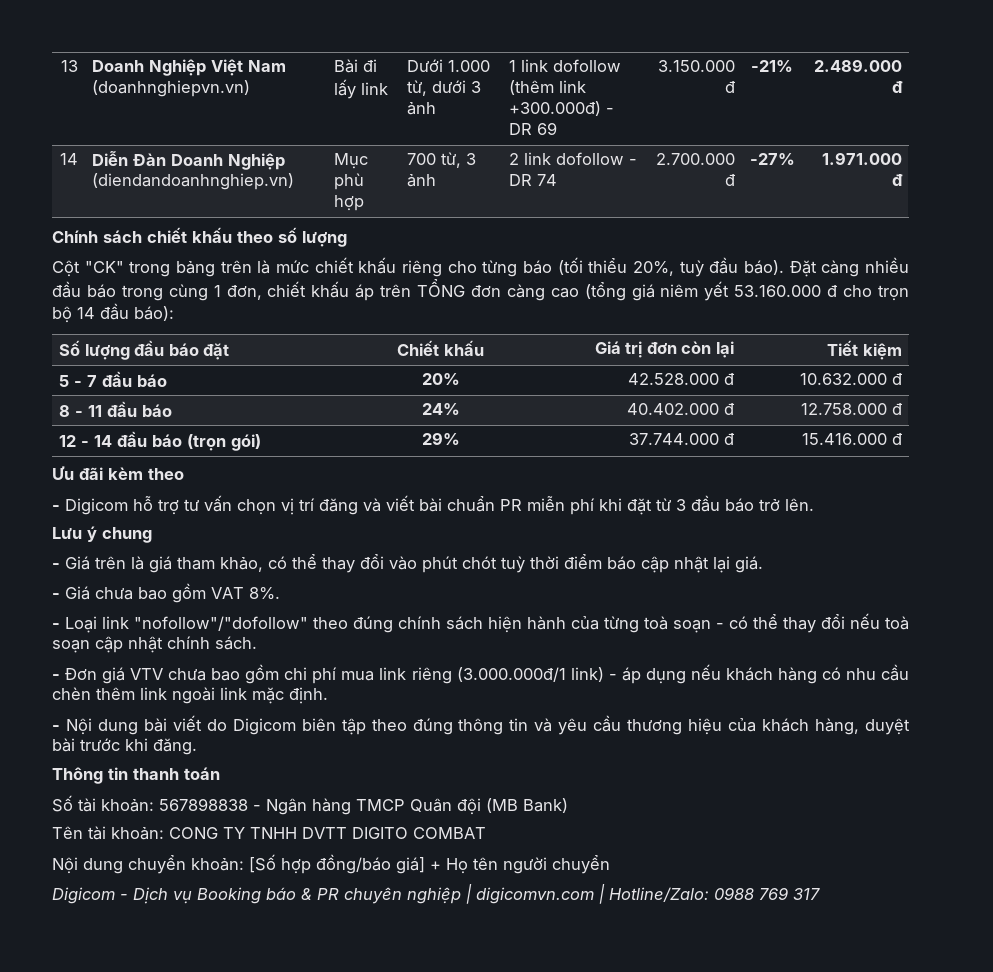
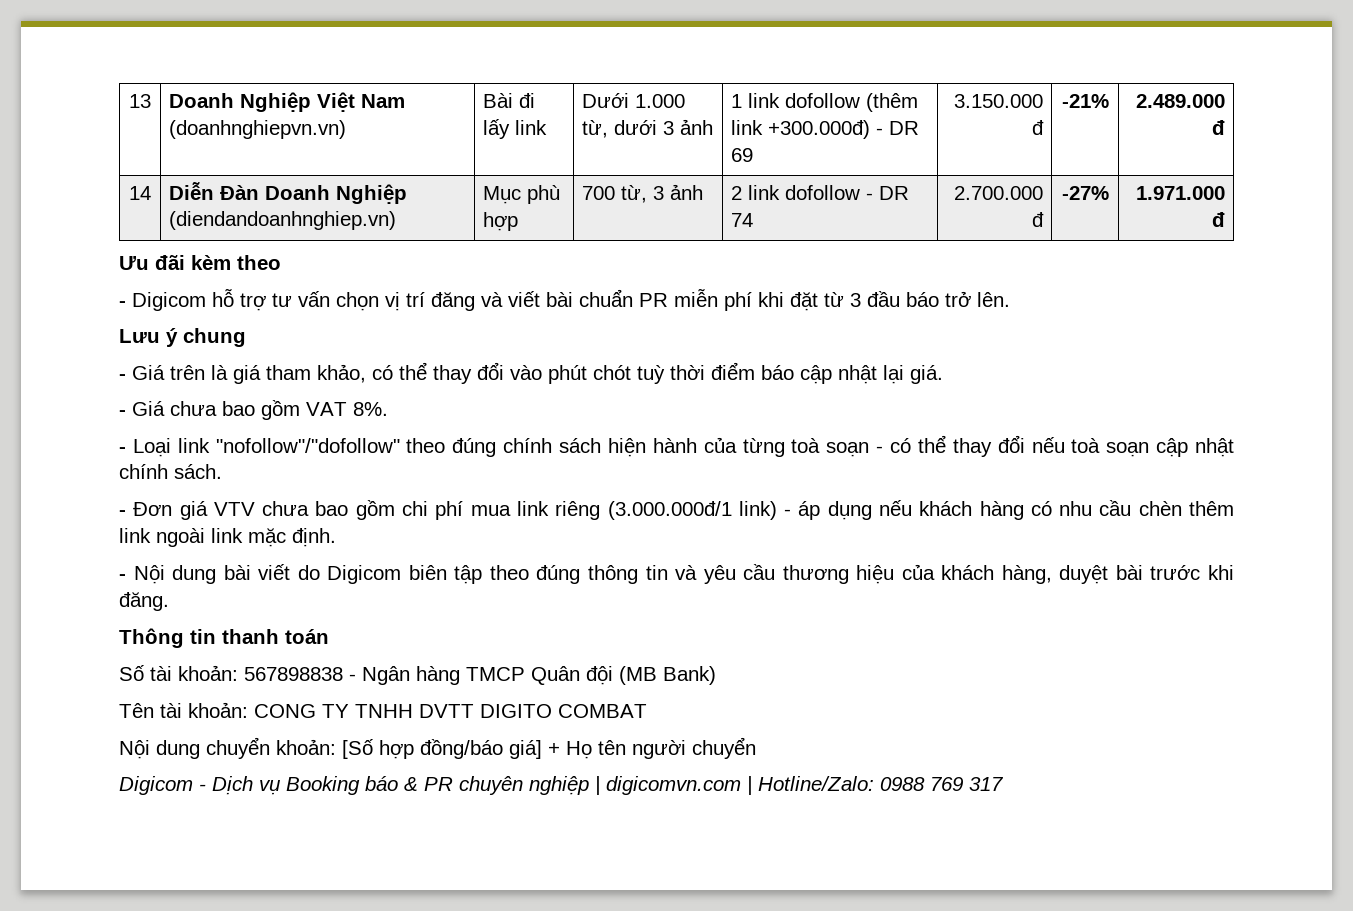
[52,227,347,247] [52,257,909,277] [52,279,910,301] [52,303,174,323] [59,340,230,360] [397,340,484,356] [594,341,734,358] [827,340,902,360] [59,371,168,387] [421,373,460,385] [627,373,735,385] [799,373,903,385] [59,401,173,417] [421,403,460,415] [626,403,735,415] [800,403,903,415] [59,431,262,451] [421,432,460,445] [628,433,735,445] [801,433,903,445] // Chính sách chiết khấu theo số lượng // Cột "CK" trong bảng trên là mức chiết khấu riêng cho từng báo (tối thiểu 20%, tuỳ đầu báo). Đặt càng nhiều đầu báo trong cùng 1 đơn, chiết khấu áp trên TỔNG đơn càng cao (tổng giá niêm yết 53.160.000 đ cho trọn bộ 14 đầu báo): // Số lượng đầu báo đặt | Chiết khấu | Giá trị đơn còn lại | Tiết kiệm // 5 - 7 đầu báo | 20% | 42.528.000 đ | 10.632.000 đ // 8 - 11 đầu báo | 24% | 40.402.000 đ | 12.758.000 đ // 12 - 14 đầu báo (trọn gói) | 29% | 37.744.000 đ | 15.416.000 đ -> (1225, 219) none

